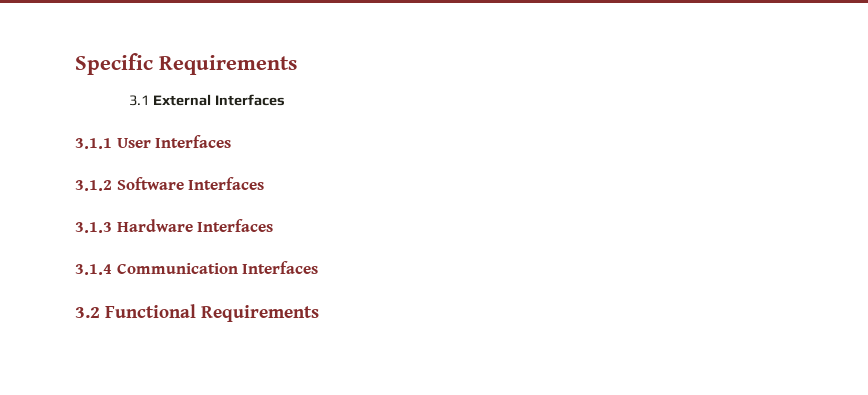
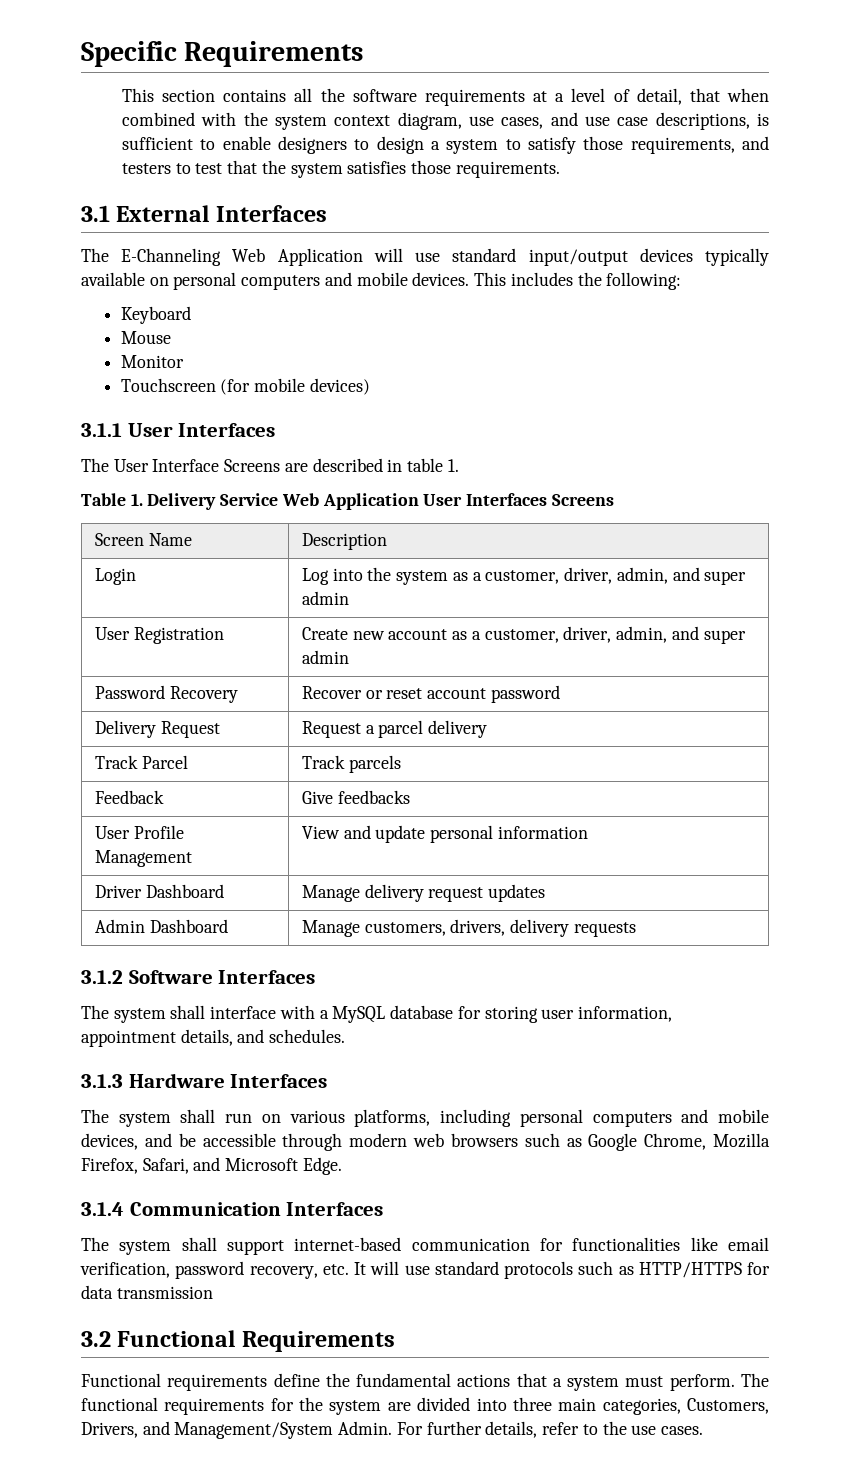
[129,94,286,106] [75,135,232,149] [75,177,265,191] [75,219,274,233] [75,261,319,275] [75,304,320,322] 3.1 External Interfaces // 3.1.1 User Interfaces // 3.1.2 Software Interfaces // 3.1.3 Hardware Interfaces // 3.1.4 Communication Interfaces // 3.2 Functional Requirements -> [122,88,770,106] [122,112,769,130] [122,136,769,154] [122,160,560,178] [81,205,327,222] [81,248,769,266] [81,272,682,290] [120,306,191,324] [120,331,171,344] [120,355,184,368] [120,378,370,395] [81,423,276,437] [81,458,459,472] [81,493,614,510] [94,533,192,546] [301,533,387,550] [94,568,136,585] [301,567,747,585] [301,591,349,605] [94,627,224,644] [301,626,746,644] [301,650,349,664] [94,685,238,703] [301,685,560,703] [94,720,220,738] [301,720,488,738] [94,755,188,769] [301,755,401,773] [94,790,164,804] [301,790,410,804] [94,825,184,839] [94,850,192,867] [301,825,588,843] [94,884,224,898] [301,884,546,902] [94,919,228,933] [301,919,636,937] [81,970,316,984] [81,1005,672,1023] [81,1029,346,1047] [81,1073,328,1088] [81,1109,770,1127] [81,1133,770,1151] [81,1157,342,1175] [81,1202,384,1216] [81,1237,769,1255] [80,1261,770,1279] [81,1285,213,1299] [81,1330,395,1352] [81,1373,769,1391] [81,1397,770,1415] [81,1421,703,1439] This section contains all the software requirements at a level of detail, that when combined with the system context diagram, use cases, and use case descriptions, is sufficient to enable designers to design a system to satisfy those requirements, and testers to test that the system satisfies those requirements. // 3.1 External Interfaces // The E-Channeling Web Application will use standard input/output devices typically available on personal computers and mobile devices. This includes the following: // Keyboard // Mouse // Monitor // Touchscreen (for mobile devices) // 3.1.1 User Interfaces // The User Interface Screens are described in table 1. // Table 1. Delivery Service Web Application User Interfaces Screens // Screen Name | Description // Login | Log into the system as a customer, driver, admin, and super admin // User Registration | Create new account as a customer, driver, admin, and super admin // Password Recovery | Recover or reset account password // Delivery Request | Request a parcel delivery // Track Parcel | Track parcels // Feedback | Give feedbacks // User Profile Management | View and update personal information // Driver Dashboard | Manage delivery request updates // Admin Dashboard | Manage customers, drivers, delivery requests // 3.1.2 Software Interfaces // The system shall interface with a MySQL database for storing user information, appointment details, and schedules. // 3.1.3 Hardware Interfaces // The system shall run on various platforms, including personal computers and mobile devices, and be accessible through modern web browsers such as Google Chrome, Mozilla Firefox, Safari, and Microsoft Edge. // 3.1.4 Communication Interfaces // The system shall support internet-based communication for functionalities like email verification, password recovery, etc. It will use standard protocols such as HTTP/HTTPS for data transmission // 3.2 Functional Requirements // Functional requirements define the fundamental actions that a system must perform. The functional requirements for the system are divided into three main categories, Customers, Drivers, and Management/System Admin. For further details, refer to the use cases.

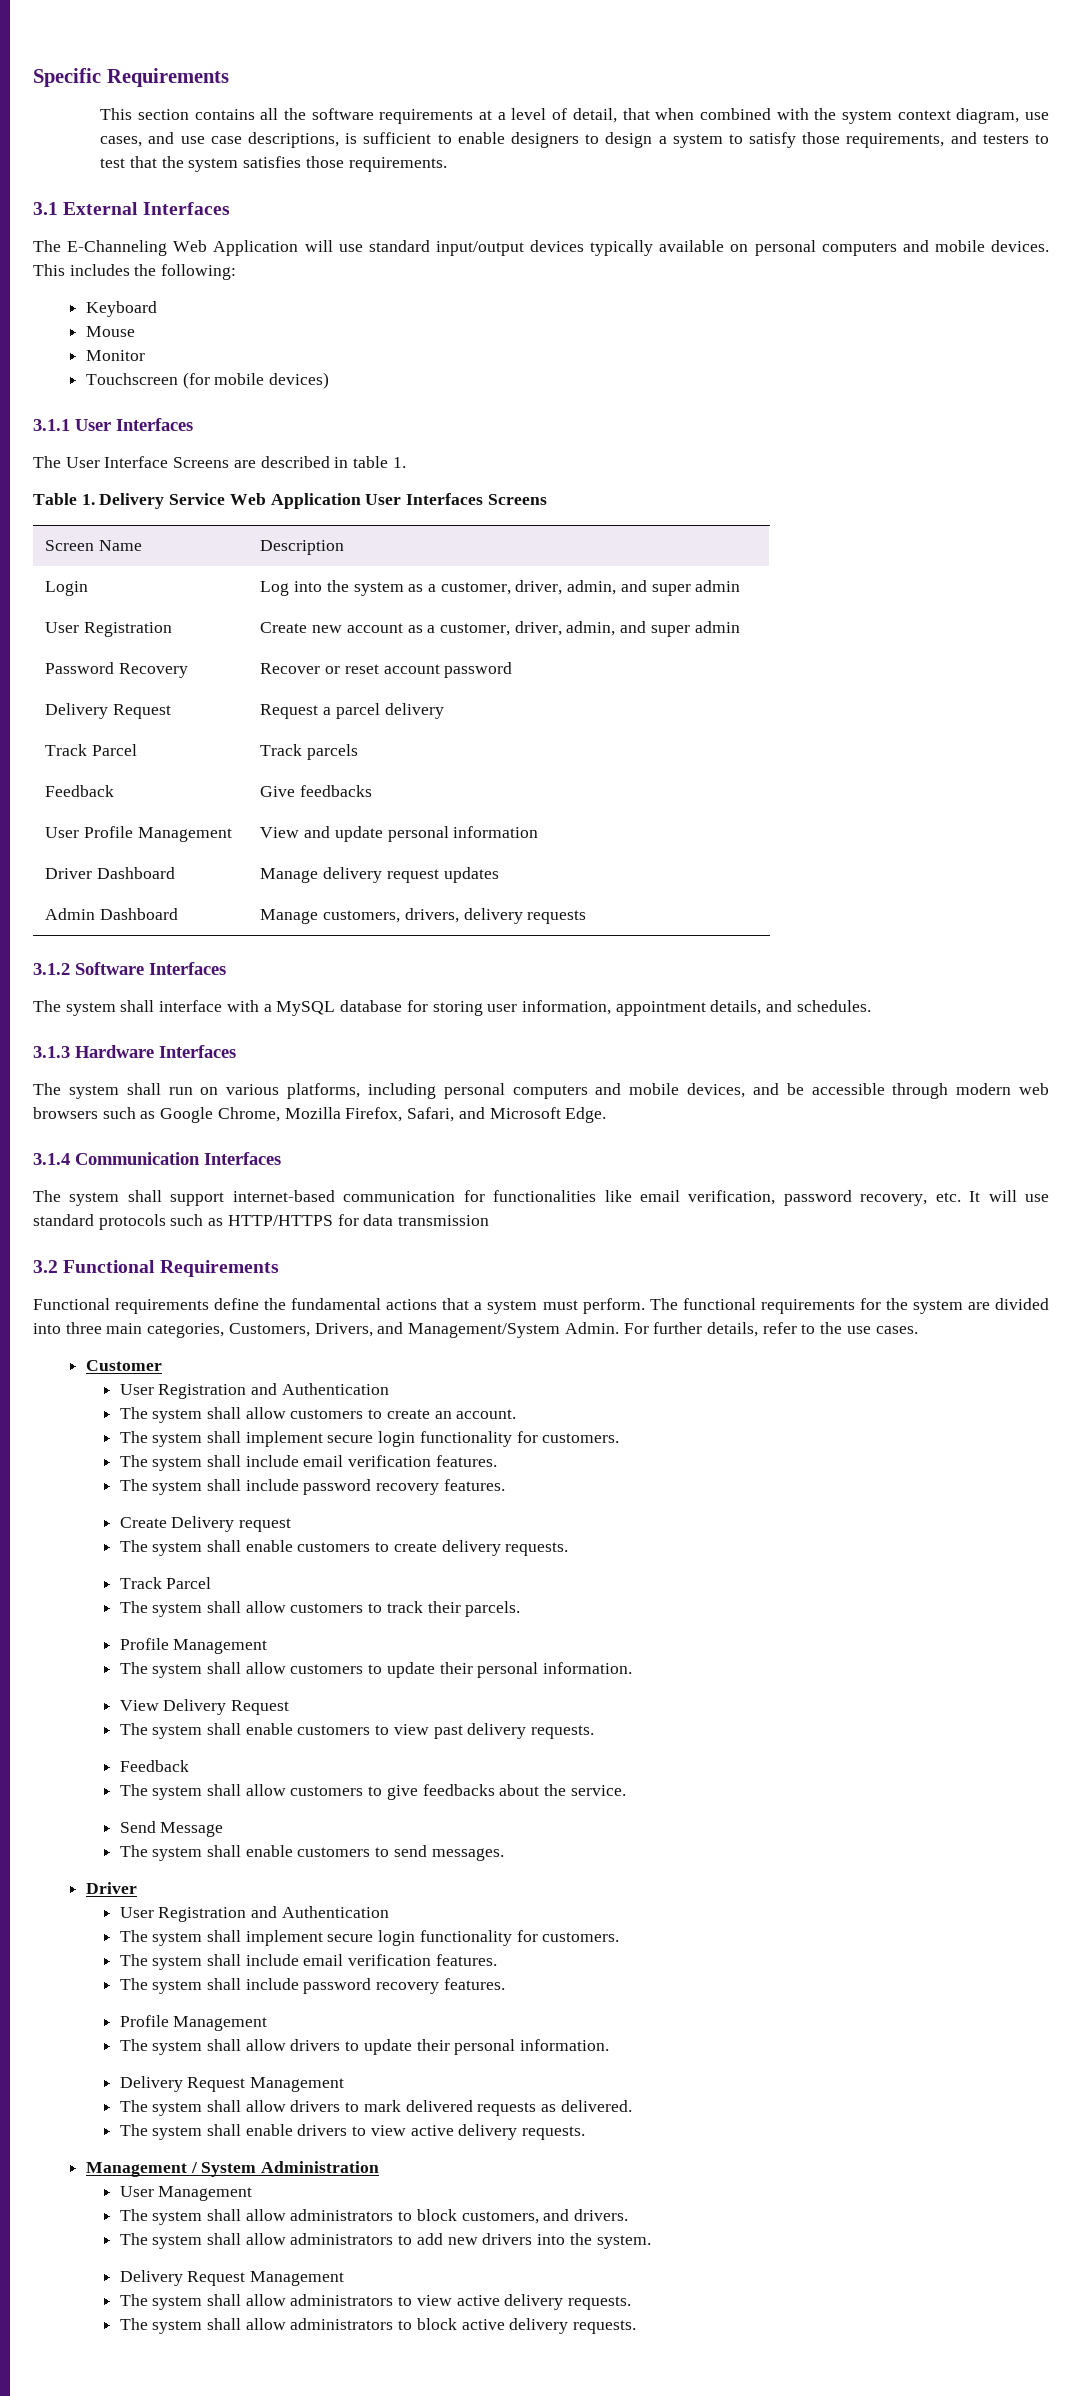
(703, 1430) none -> [85,1360,162,1371] [119,1383,389,1399] [119,1407,517,1423] [119,1431,620,1447] [119,1455,497,1471] [119,1479,505,1495] [119,1516,291,1532] [119,1540,569,1556] [119,1577,212,1589] [119,1601,521,1617] [119,1638,268,1654] [119,1662,633,1678] [119,1699,289,1715] [119,1723,595,1739] [119,1760,189,1772] [119,1784,626,1800] [119,1821,224,1837] [119,1845,504,1861] [85,1882,137,1894] [119,1906,389,1922] [119,1930,620,1946] [119,1954,497,1970] [119,1978,505,1994] [119,2015,268,2031] [119,2039,610,2055] [119,2076,344,2092] [119,2100,632,2116] [119,2124,586,2140] [85,2161,380,2177] [119,2186,253,2201] [119,2209,629,2225] [119,2233,651,2249] [119,2270,344,2286] [119,2294,632,2310] [119,2318,637,2334] // Customer // User Registration and Authentication // The system shall allow customers to create an account. // The system shall implement secure login functionality for customers. // The system shall include email verification features. // The system shall include password recovery features. // Create Delivery request // The system shall enable customers to create delivery requests. // Track Parcel // The system shall allow customers to track their parcels. // Profile Management // The system shall allow customers to update their personal information. // View Delivery Request // The system shall enable customers to view past delivery requests. // Feedback // The system shall allow customers to give feedbacks about the service. // Send Message // The system shall enable customers to send messages. // Driver // User Registration and Authentication // The system shall implement secure login functionality for customers. // The system shall include email verification features. // The system shall include password recovery features. // Profile Management // The system shall allow drivers to update their personal information. // Delivery Request Management // The system shall allow drivers to mark delivered requests as delivered. // The system shall enable drivers to view active delivery requests. // Management / System Administration // User Management // The system shall allow administrators to block customers, and drivers. // The system shall allow administrators to add new drivers into the system. // Delivery Request Management // The system shall allow administrators to view active delivery requests. // The system shall allow administrators to block active delivery requests.

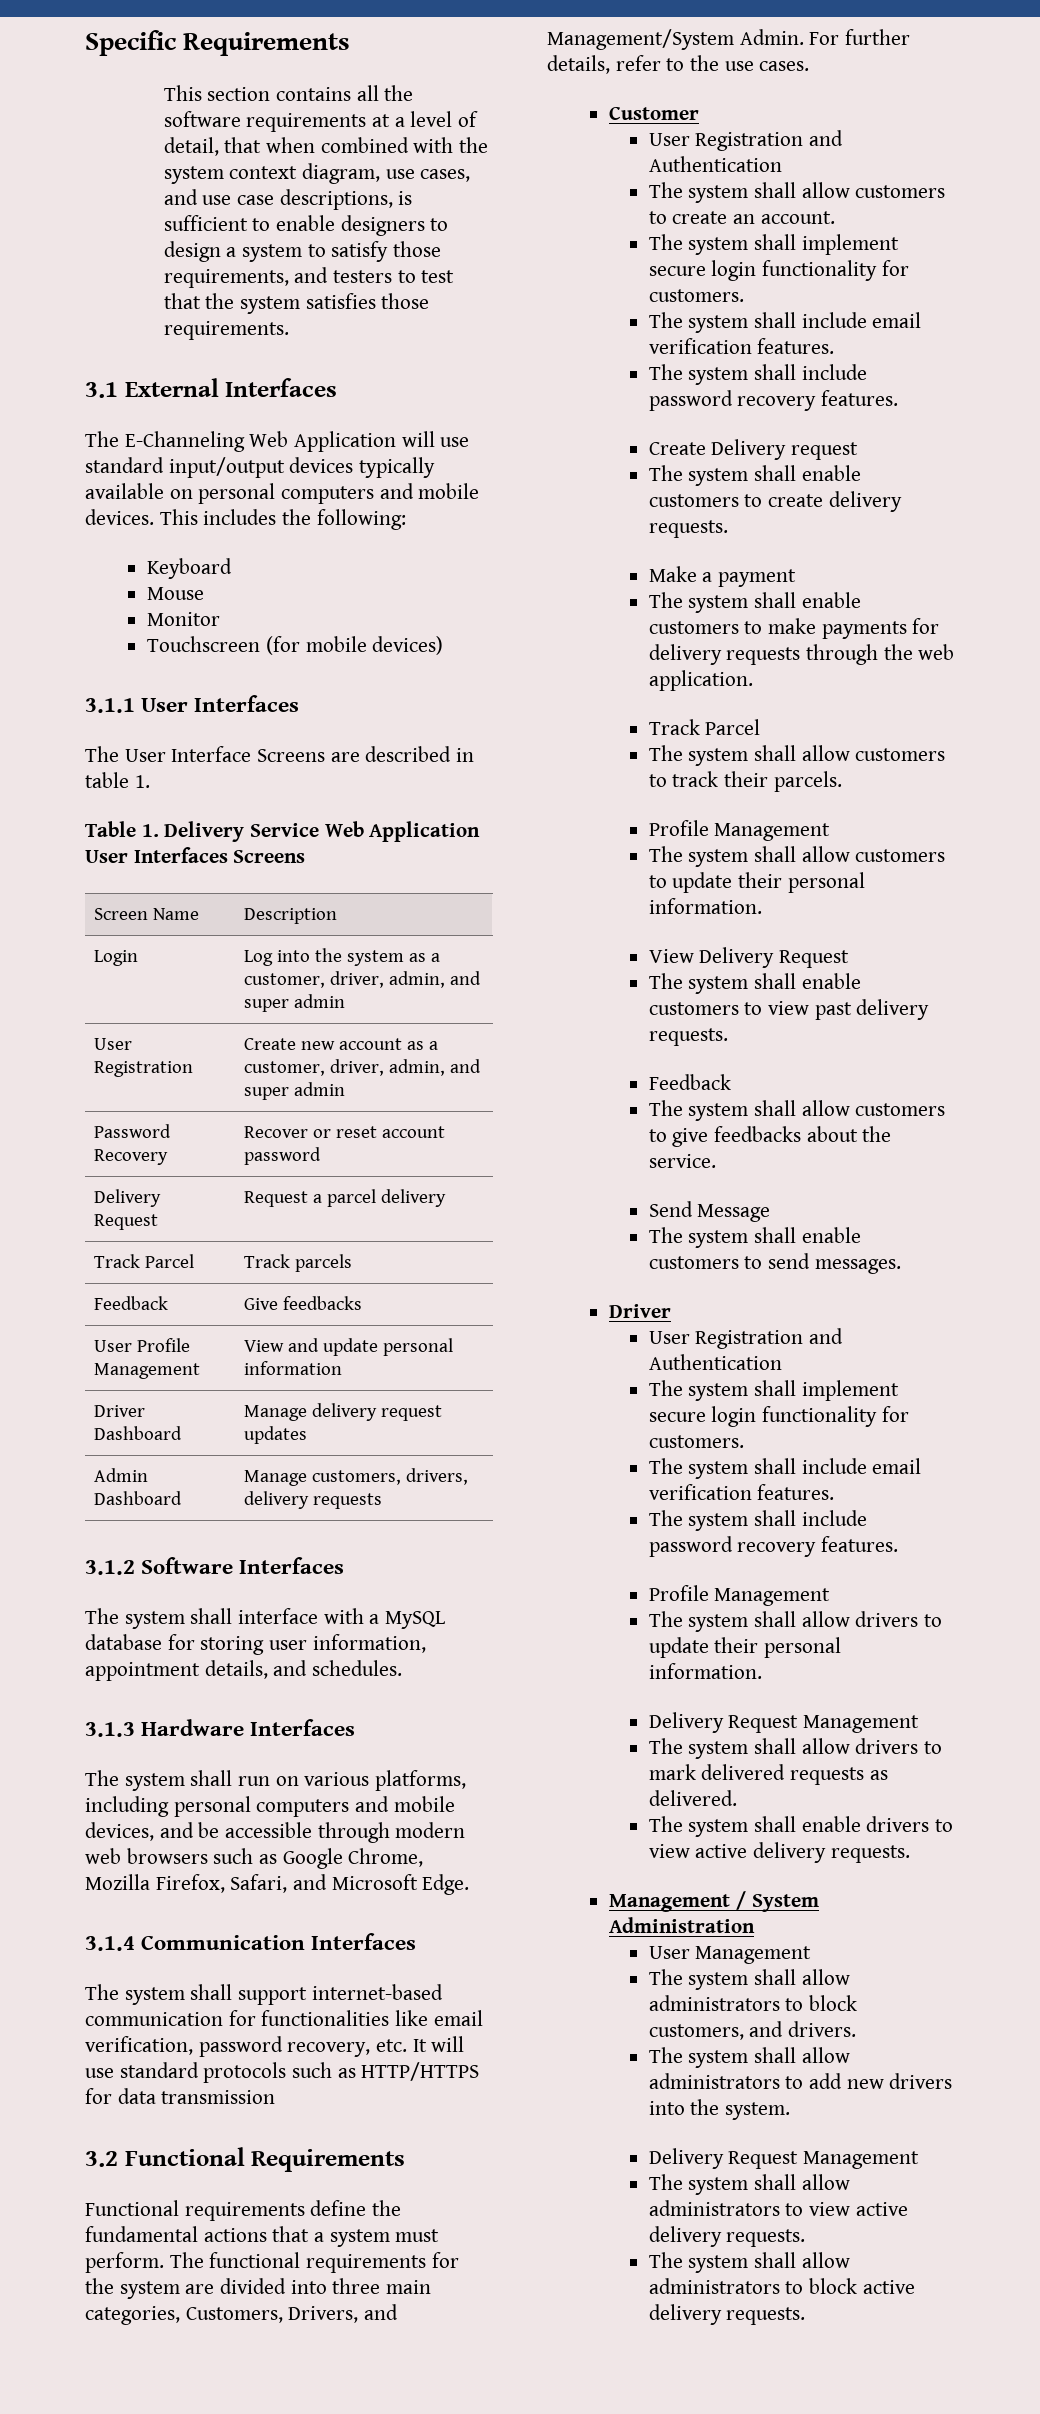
(569, 1549) none -> [648,566,796,587] [648,592,861,613] [648,618,940,639] [648,644,955,665] [648,670,753,691] // Make a payment // The system shall enable customers to make payments for delivery requests through the web application.

